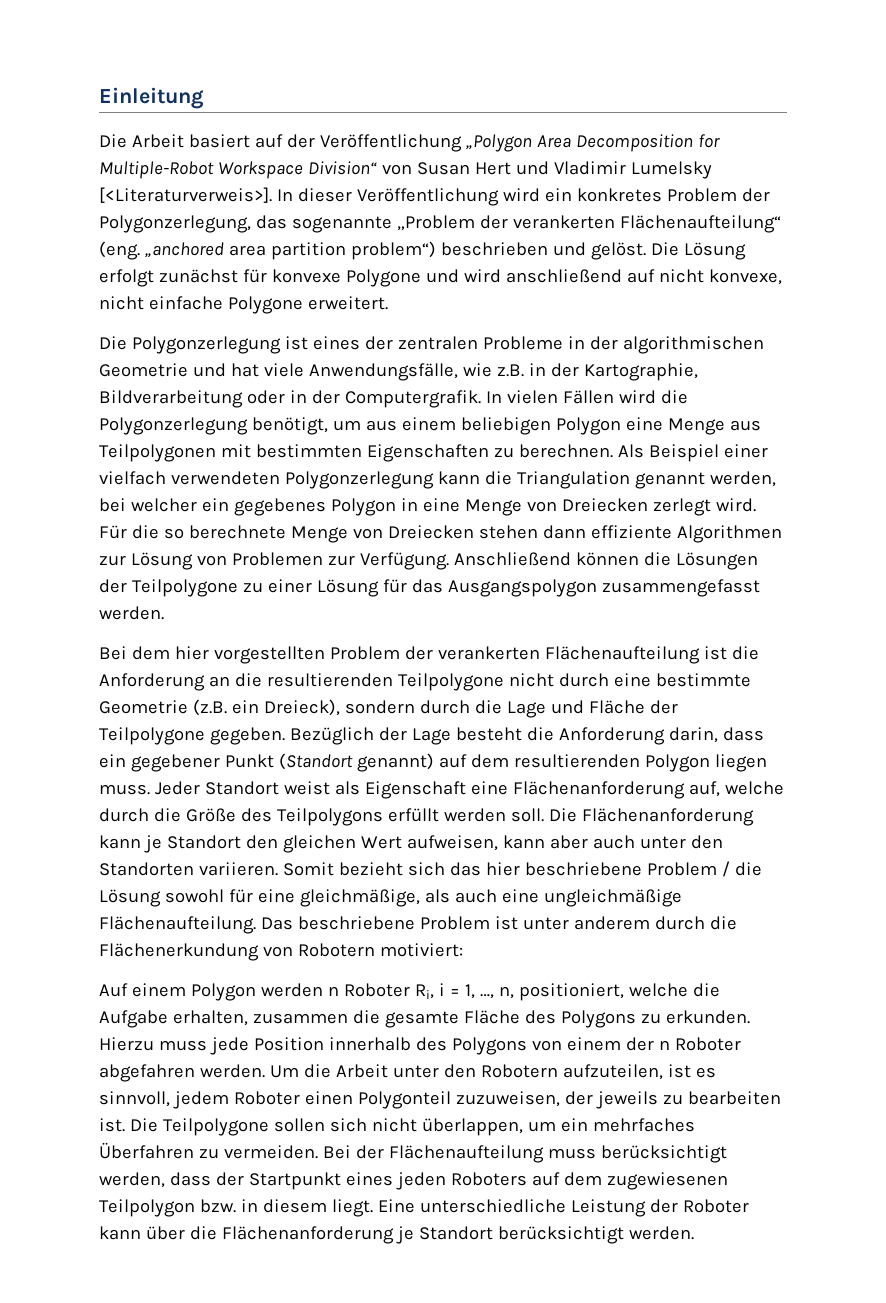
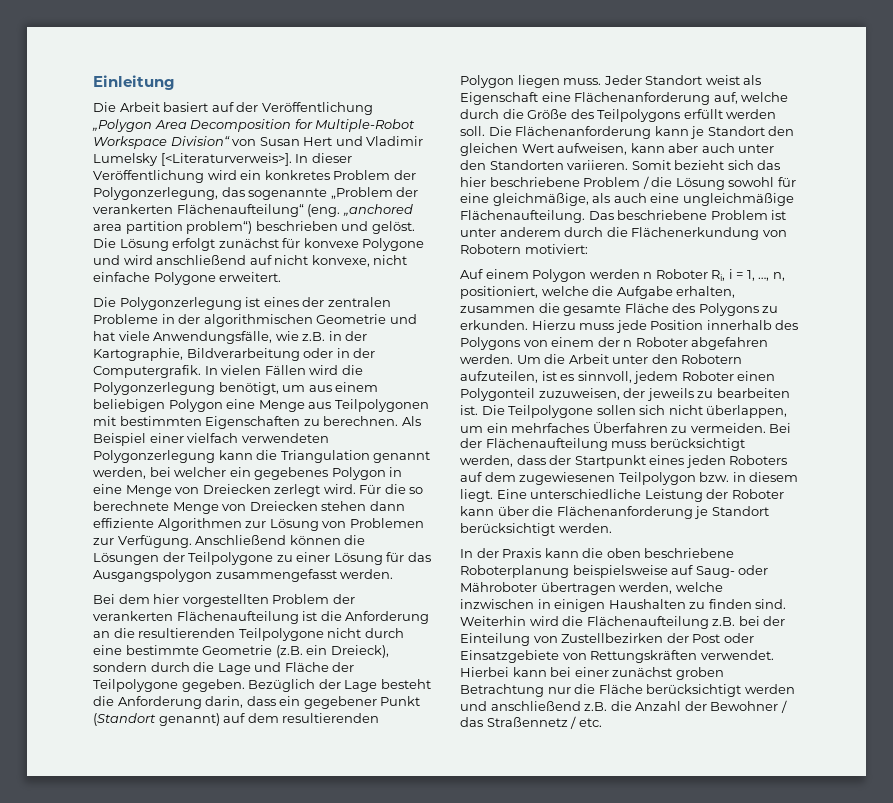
(694, 1233) none -> [460,548,735,558] [460,565,769,578] [460,582,723,595] [460,599,787,612] [460,616,786,629] [460,633,754,646] [460,650,774,663] [460,667,724,680] [460,684,795,697] [460,700,787,713] [460,716,602,729] // In der Praxis kann die oben beschriebene Roboterplanung beispielsweise auf Saug- oder Mähroboter übertragen werden, welche inzwischen in einigen Haushalten zu finden sind. Weiterhin wird die Flächenaufteilung z.B. bei der Einteilung von Zustellbezirken der Post oder Einsatzgebiete von Rettungskräften verwendet. Hierbei kann bei einer zunächst groben Betrachtung nur die Fläche berücksichtigt werden und anschließend z.B. die Anzahl der Bewohner / das Straßennetz / etc.

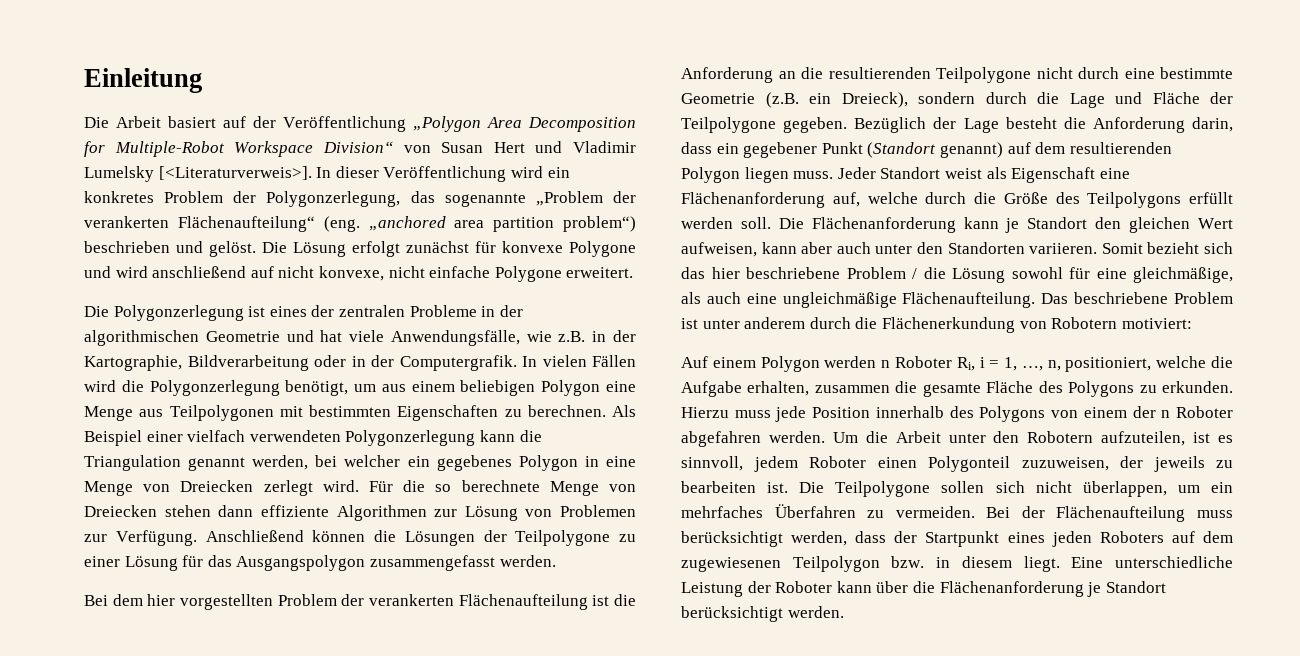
[460,548,735,558] [460,565,769,578] [460,582,723,595] [460,599,787,612] [460,616,786,629] [460,633,754,646] [460,650,774,663] [460,667,724,680] [460,684,795,697] [460,700,787,713] [460,716,602,729] // In der Praxis kann die oben beschriebene Roboterplanung beispielsweise auf Saug- oder Mähroboter übertragen werden, welche inzwischen in einigen Haushalten zu finden sind. Weiterhin wird die Flächenaufteilung z.B. bei der Einteilung von Zustellbezirken der Post oder Einsatzgebiete von Rettungskräften verwendet. Hierbei kann bei einer zunächst groben Betrachtung nur die Fläche berücksichtigt werden und anschließend z.B. die Anzahl der Bewohner / das Straßennetz / etc. -> (844, 612) none

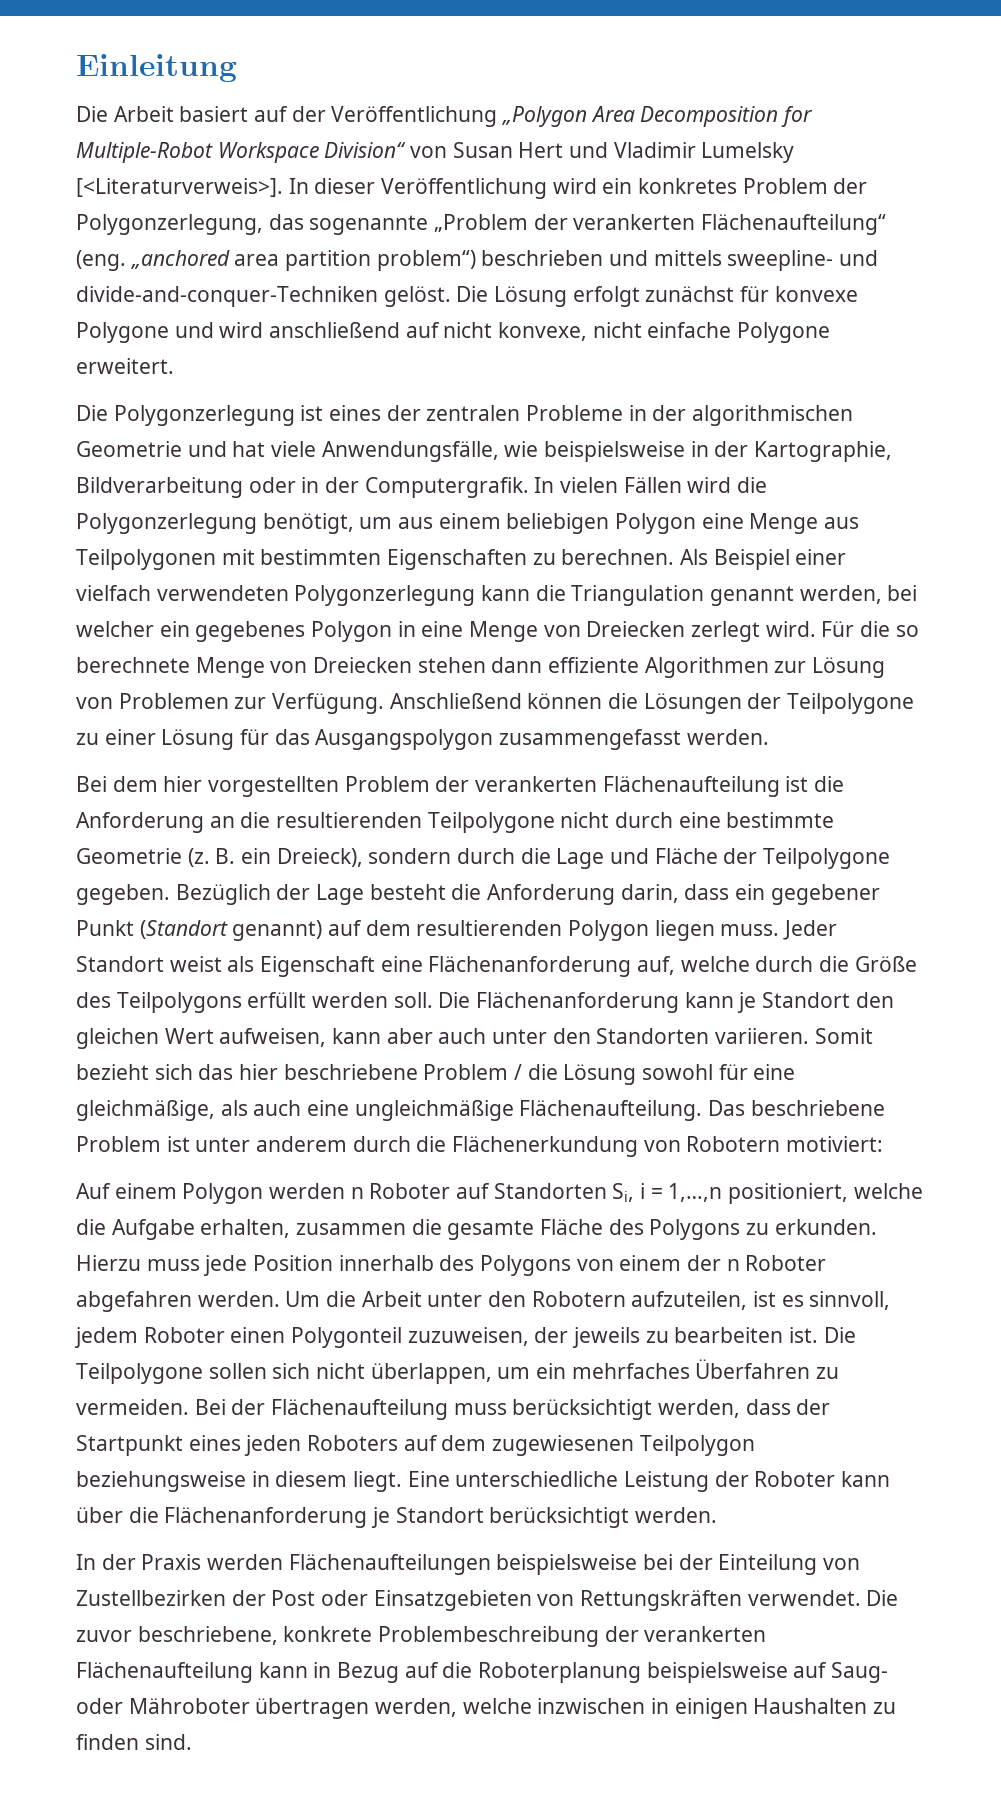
(203, 247) none -> [653,250,879,271] [76,286,378,307] mittels sweepline- und divide-and-conquer-Techniken
[558,331,586,342] z.B. -> [544,441,686,462] beispielsweise
[765,92,799,108] (z.B. -> [187,848,236,867] (z. B.
[956,357,1061,371] Ri, i = 1, …, n, -> [456,1183,723,1202] auf Standorten Si, i = 1,…,n
[891,556,925,568] bzw. -> [76,1471,246,1492] beziehungsweise
(844, 612) none -> [76,1554,861,1575] [76,1590,899,1611] [76,1626,767,1647] [76,1662,889,1683] [76,1698,897,1719] [76,1734,192,1750] // In der Praxis werden Flächenaufteilungen beispielsweise bei der Einteilung von Zustellbezirken der Post oder Einsatzgebieten von Rettungskräften verwendet. Die zuvor beschriebene, konkrete Problembeschreibung der verankerten Flächenaufteilung kann in Bezug auf die Roboterplanung beispielsweise auf Saug- oder Mähroboter übertragen werden, welche inzwischen in einigen Haushalten zu finden sind.

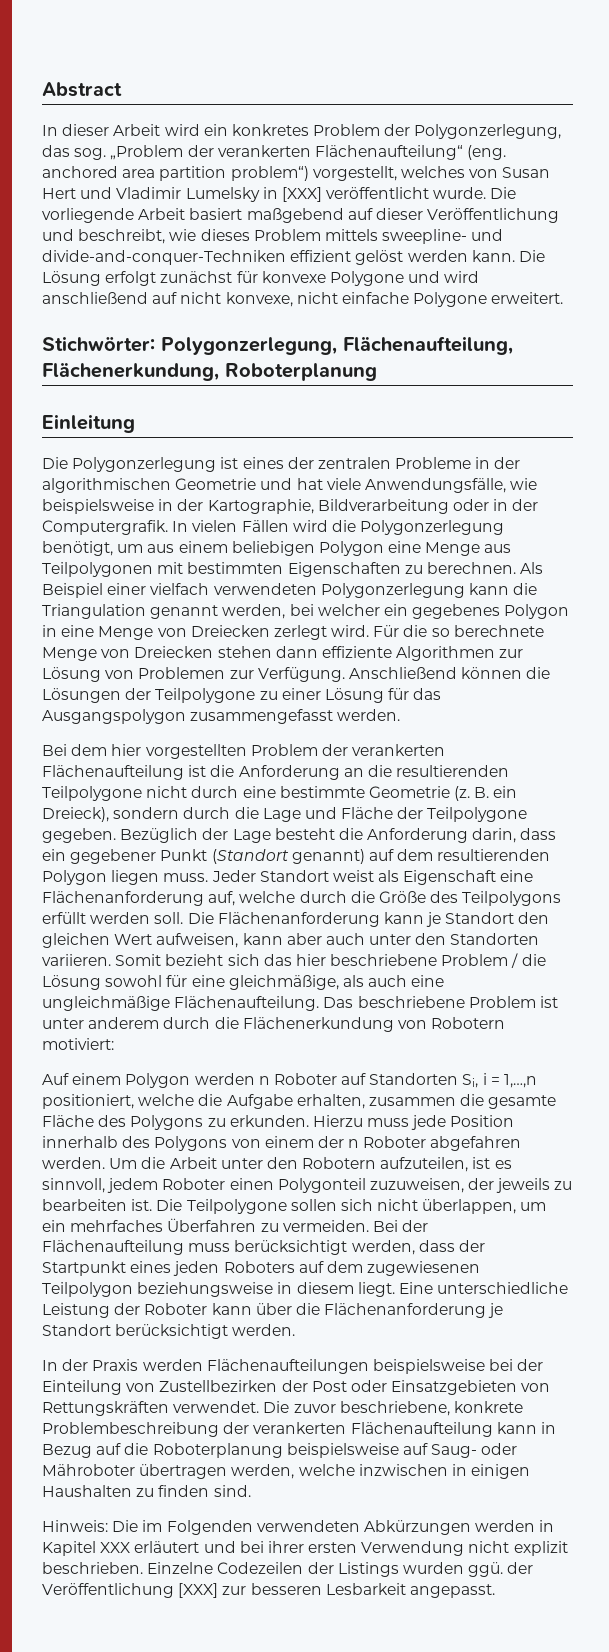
[76,54,237,82] [76,106,814,127] [76,142,795,163] [76,178,283,197] Einleitung // Die Arbeit basiert auf der Veröffentlichung „Polygon Area Decomposition for Multiple-Robot Workspace Division“ von Susan Hert und Vladimir Lumelsky [<Literaturverweis>]. -> [42,82,122,97] Abstract //
[381,178,548,199] Veröffentlichung -> [113,124,161,136] Arbeit
[309,215,429,235] sogenannte -> [74,148,107,160] sog.
[129,250,230,269] „anchored -> [42,166,118,178] anchored
[481,250,879,271] [76,286,451,307] beschrieben und mittels sweepline- und divide-and-conquer-Techniken gelöst. -> [312,166,551,181] [42,187,517,202] [42,208,560,223] [42,229,504,244] [42,250,515,265] vorgestellt, welches von Susan Hert und Vladimir Lumelsky in [XXX] veröffentlicht wurde. Die vorliegende Arbeit basiert maßgebend auf dieser Veröffentlichung und beschreibt, wie dieses Problem mittels sweepline- und divide-and-conquer-Techniken effizient gelöst werden kann.
(174, 366) none -> [42,336,513,355] [42,363,377,381] [42,414,135,433] // Stichwörter: Polygonzerlegung, Flächenaufteilung, Flächenerkundung, Roboterplanung // Einleitung
(192, 1742) none -> [42,1520,555,1535] [42,1541,568,1556] [42,1562,534,1577] [42,1583,495,1598] // Hinweis: Die im Folgenden verwendeten Abkürzungen werden in Kapitel XXX erläutert und bei ihrer ersten Verwendung nicht explizit beschrieben. Einzelne Codezeilen der Listings wurden ggü. der Veröffentlichung [XXX] zur besseren Lesbarkeit angepasst.

